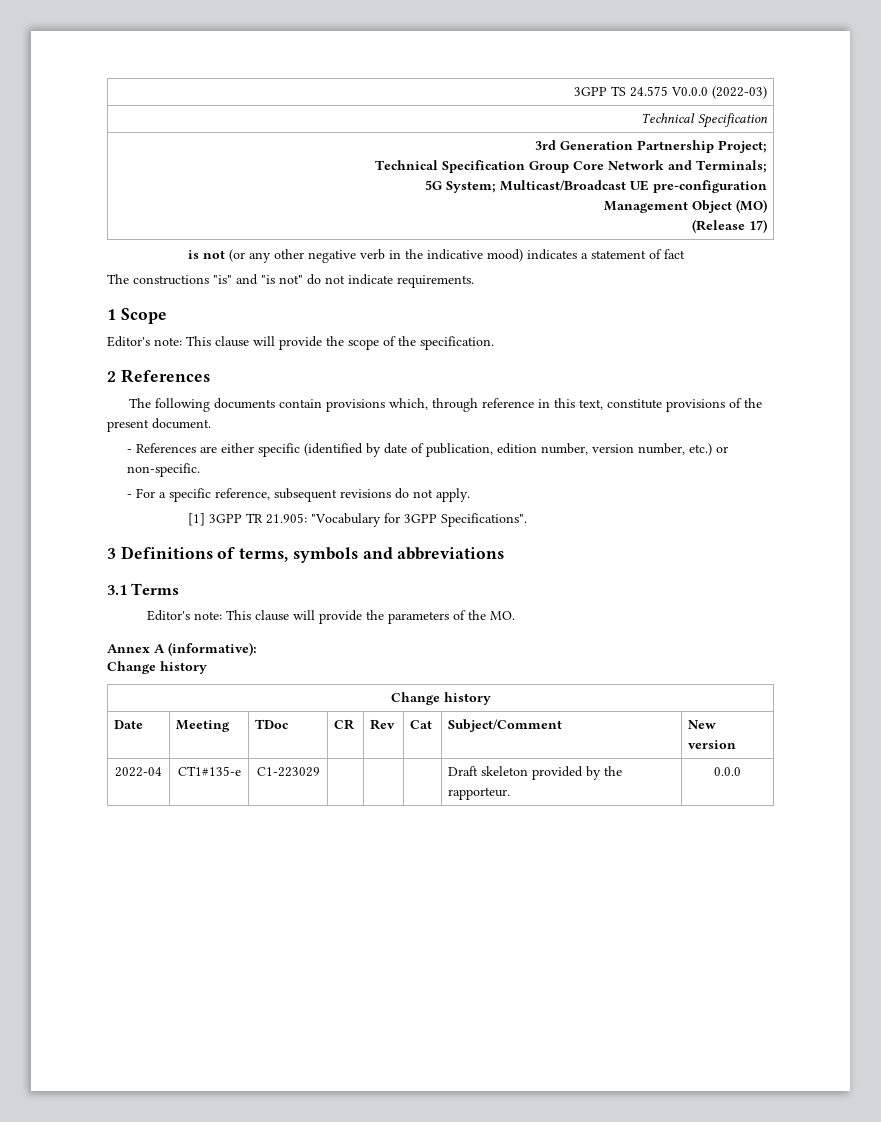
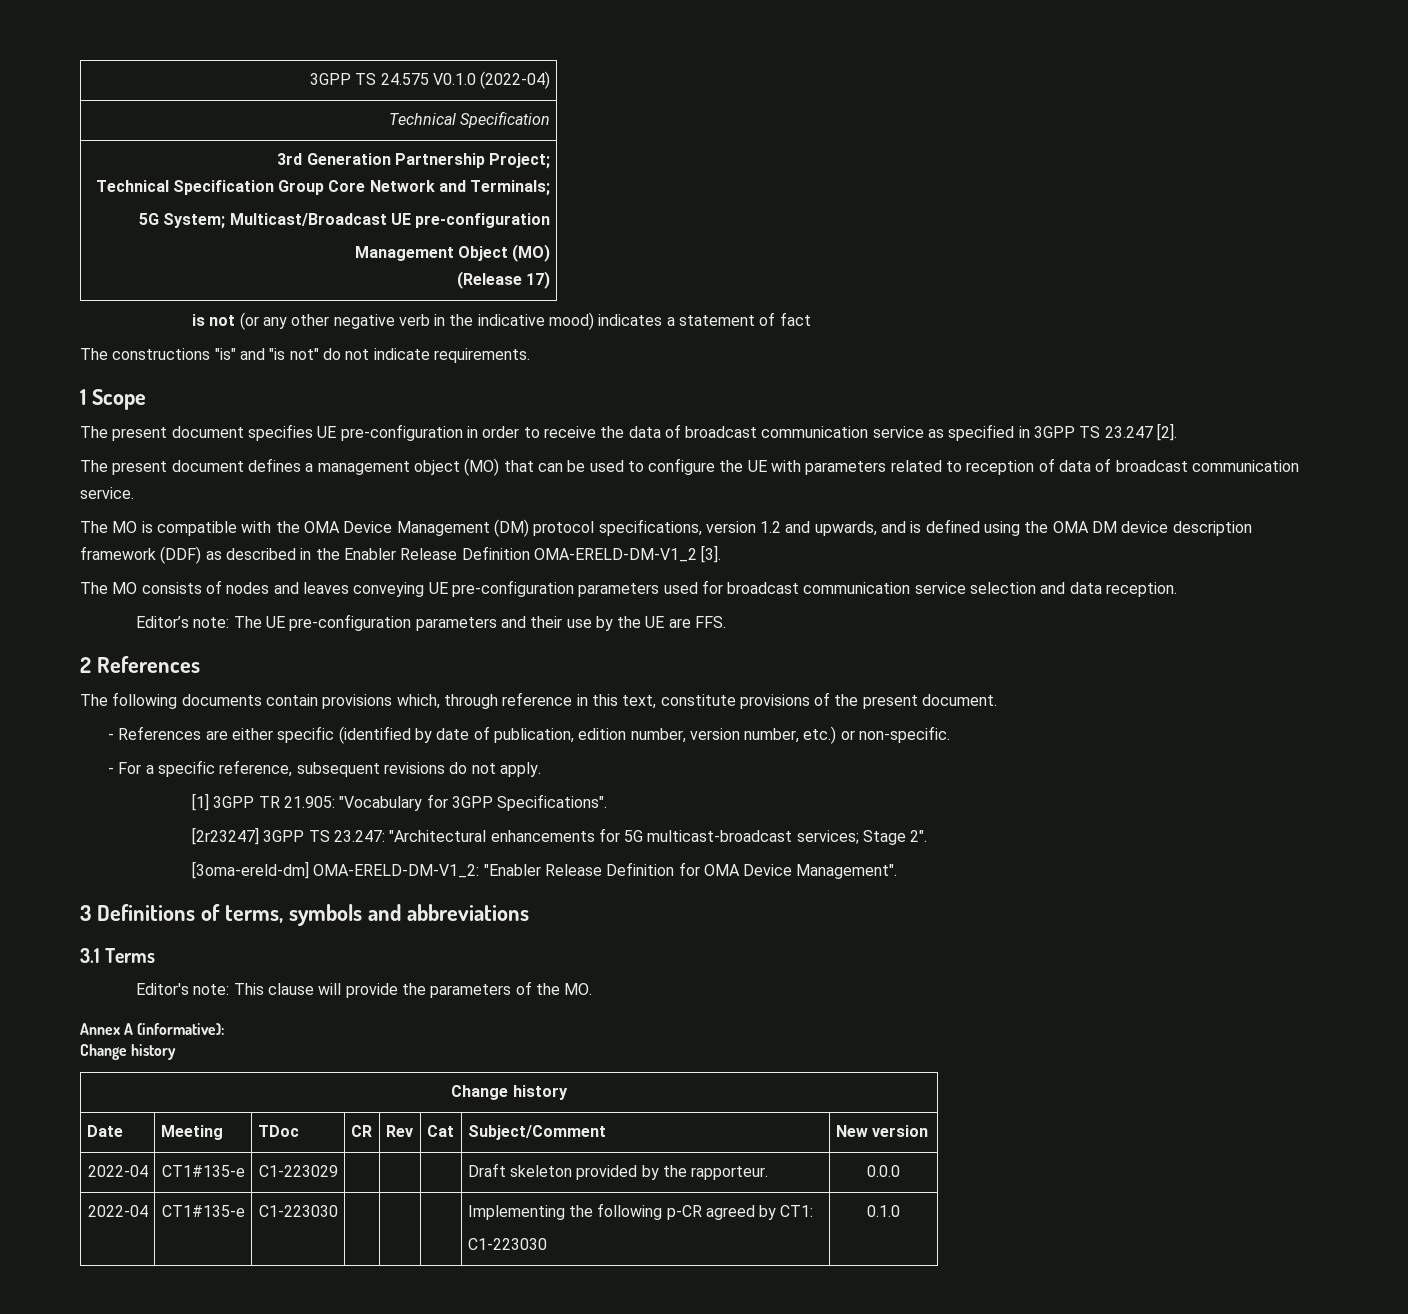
[670,86,767,99] V0.0.0 (2022-03) -> [433,71,551,89] V0.1.0 (2022-04)
[107,336,494,350] Editor's note: This clause will provide the scope of the specification. -> [80,423,1178,441] [80,458,1300,476] [80,487,134,499] [80,519,1252,537] [80,545,722,564] [80,580,1178,597] [135,614,727,631] The present document specifies UE pre-configuration in order to receive the data of broadcast communication service as specified in 3GPP TS 23.247 [2]. // The present document defines a management object (MO) that can be used to configure the UE with parameters related to reception of data of broadcast communication service. // The MO is compatible with the OMA Device Management (DM) protocol specifications, version 1.2 and upwards, and is defined using the OMA DM device description framework (DDF) as described in the Enabler Release Definition OMA-ERELD-DM-V1_2 [3]. // The MO consists of nodes and leaves conveying UE pre-configuration parameters used for broadcast communication service selection and data reception. // Editor’s note: The UE pre-configuration parameters and their use by the UE are FFS.
(527, 520) none -> [191,827,928,845] [191,861,898,879] // [2r23247] 3GPP TS 23.247: "Architectural enhancements for 5G multicast-broadcast services; Stage 2". // [3oma-ereld-dm] OMA-ERELD-DM-V1_2: "Enabler Release Definition for OMA Device Management".
(741, 771) none -> [87,1205,148,1217] [161,1205,245,1217] [258,1205,338,1217] [467,1203,814,1220] [467,1238,547,1250] [867,1205,900,1217] // 2022-04 | CT1#135-e | C1-223030 | | | | Implementing the following p-CR agreed by CT1: // C1-223030 | 0.1.0

